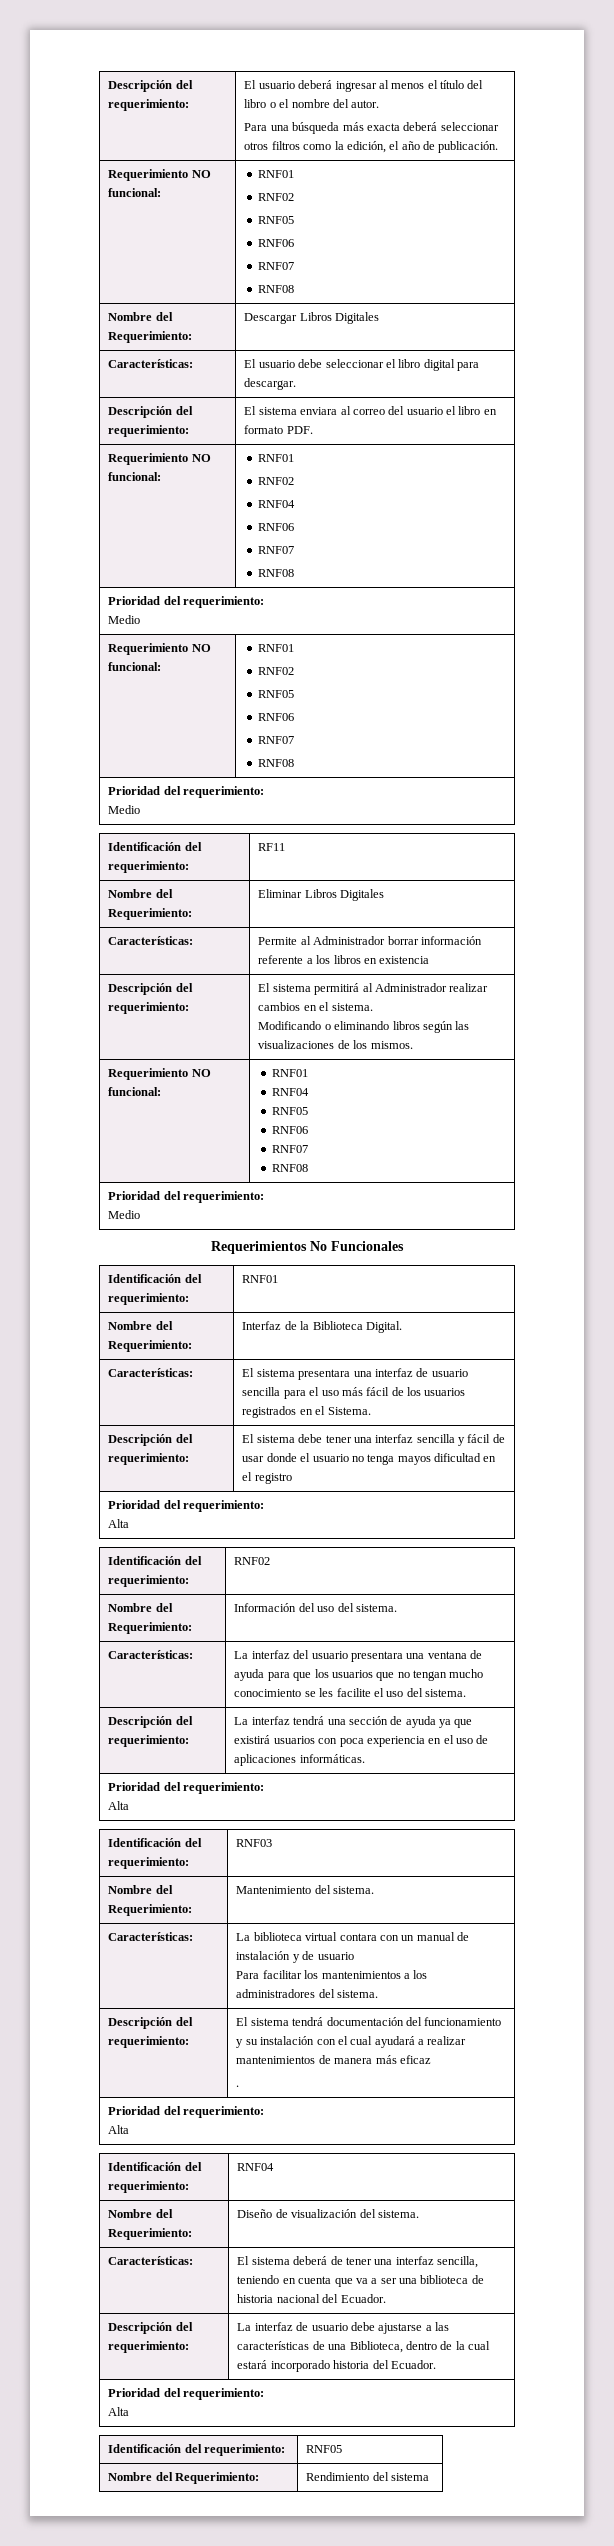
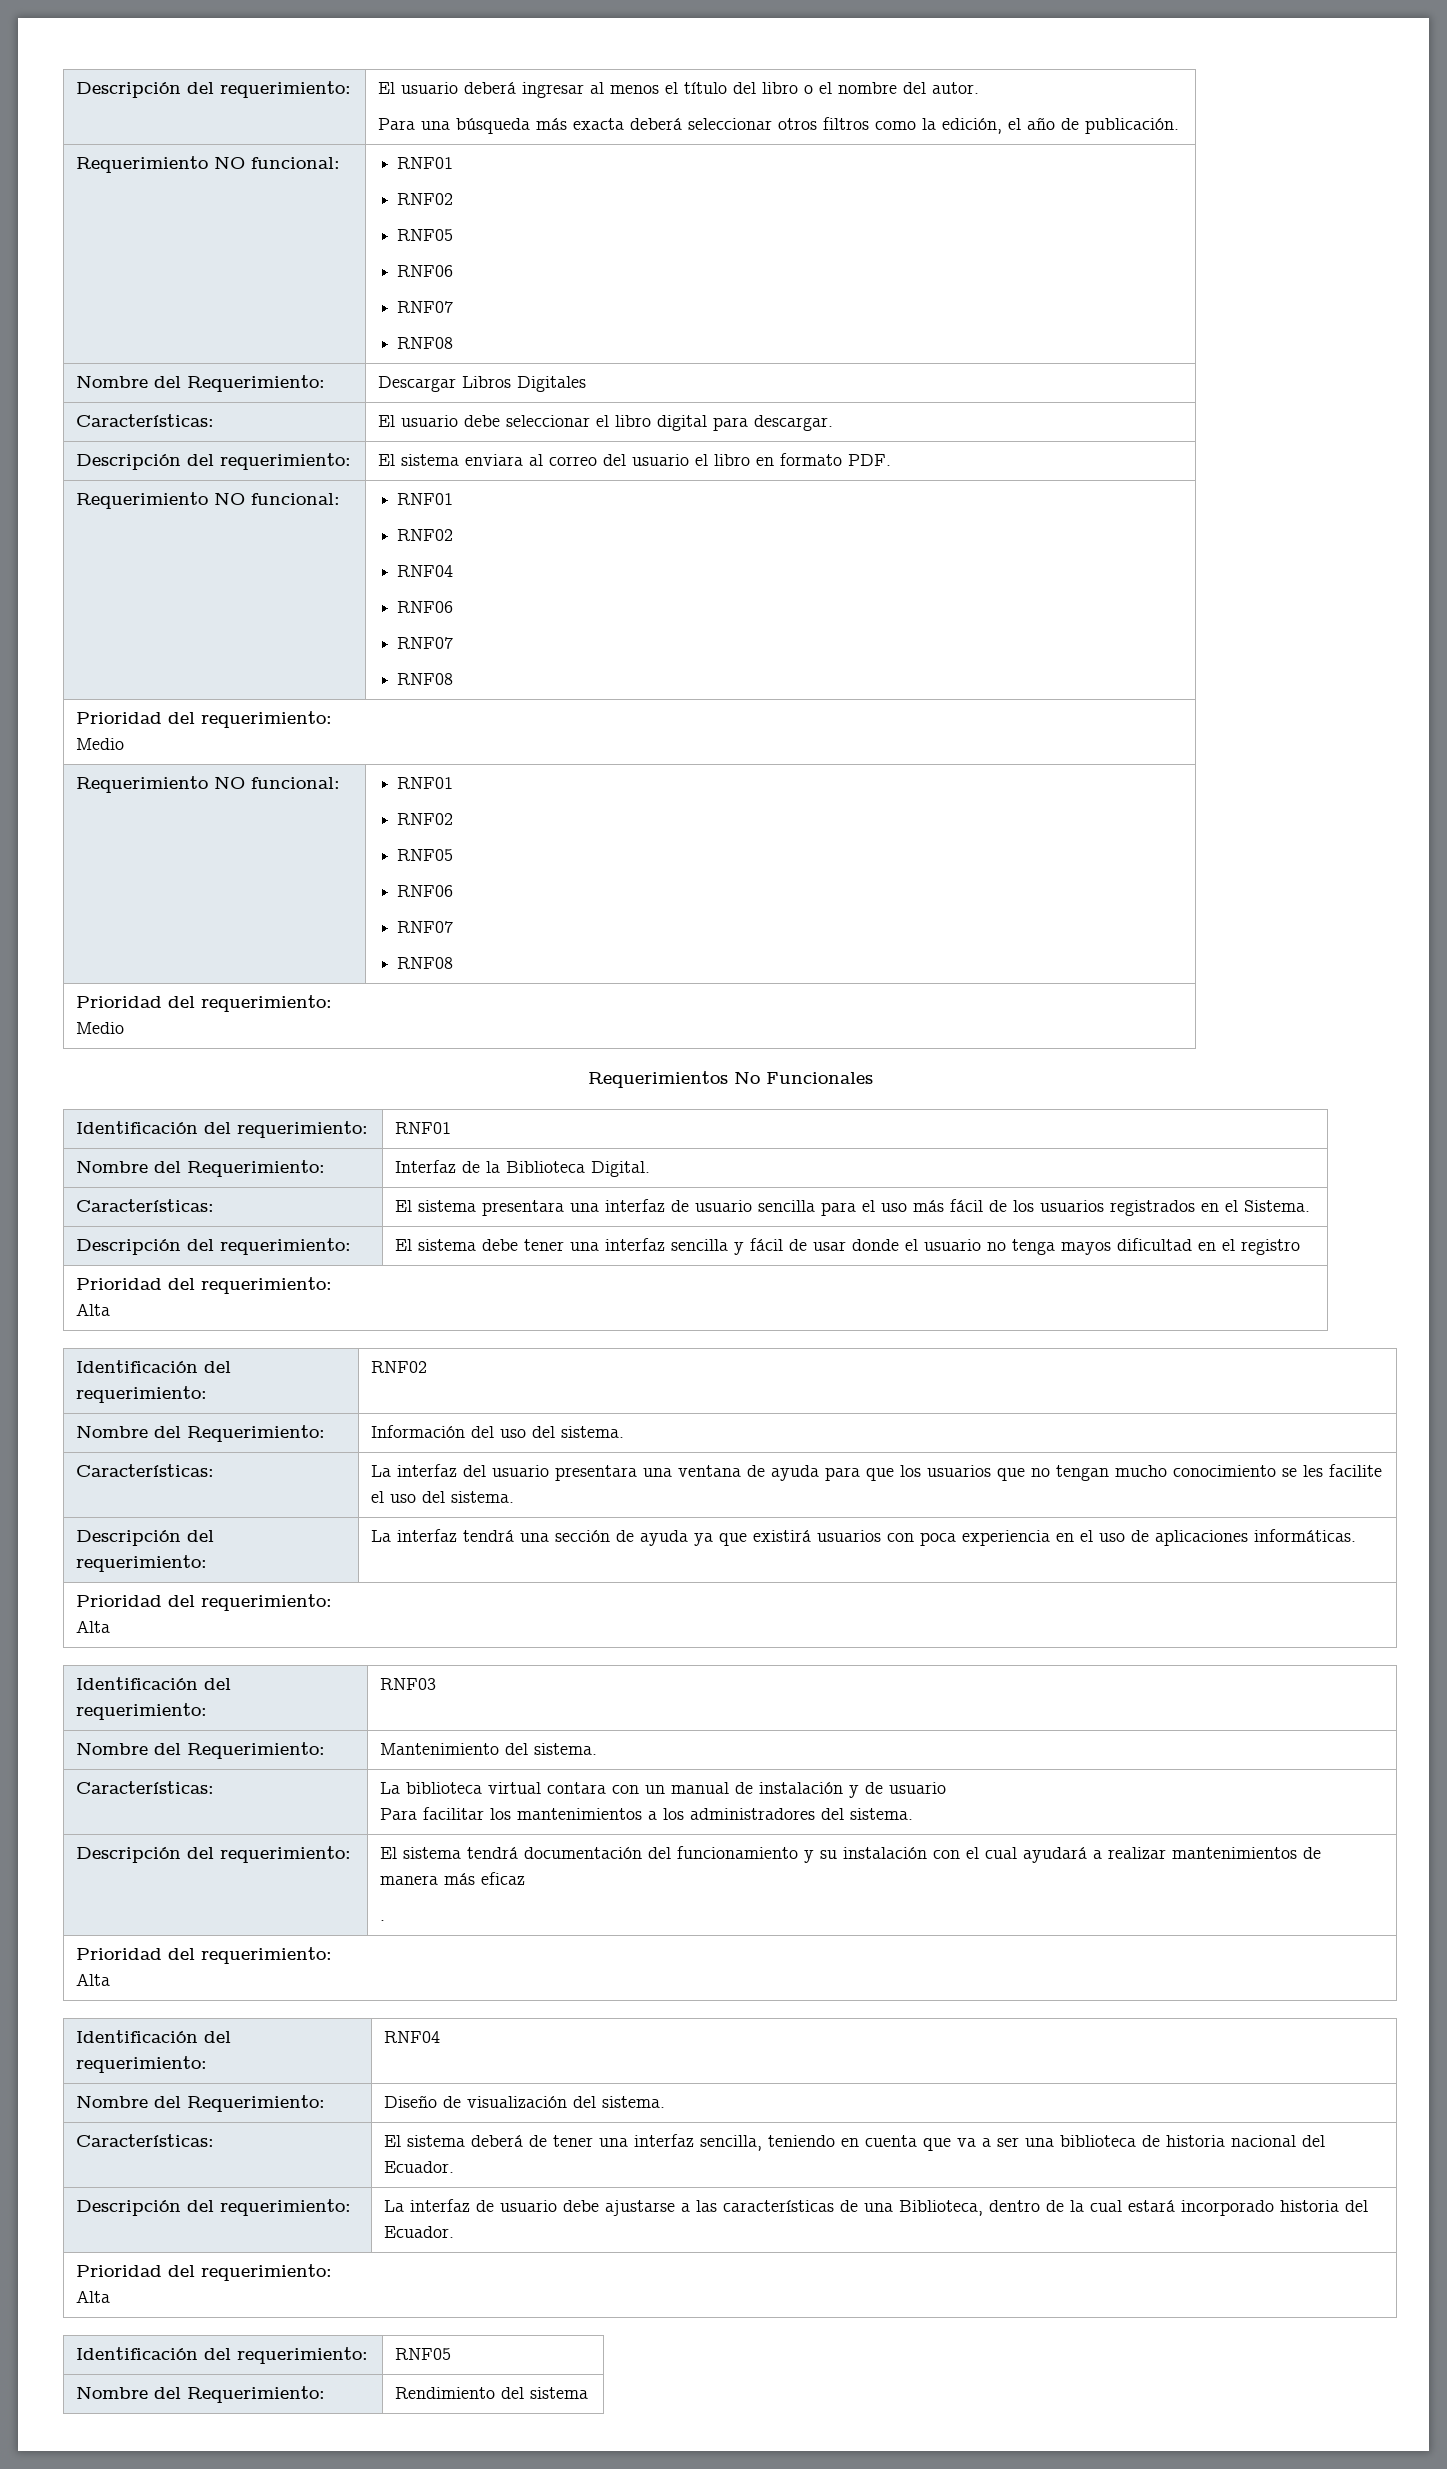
[108,842,202,851] [108,861,190,873] [258,843,286,851] [108,889,173,898] [108,908,193,920] [258,889,385,901] [108,936,194,945] [258,936,482,945] [258,955,430,964] [108,983,193,995] [108,1002,190,1014] [258,983,489,995] [258,1002,373,1011] [258,1021,470,1033] [258,1040,413,1049] [108,1068,211,1080] [108,1087,162,1096] [272,1069,309,1077] [272,1088,310,1096] [272,1107,309,1115] [272,1126,309,1134] [272,1145,309,1153] [272,1164,309,1172] [108,1191,265,1203] [108,1210,141,1219] // Identificación del requerimiento: | RF11 // Nombre del Requerimiento: | Eliminar Libros Digitales // Características: | Permite al Administrador borrar información referente a los libros en existencia // Descripción del requerimiento: | El sistema permitirá al Administrador realizar cambios en el sistema. // Modificando o eliminando libros según las visualizaciones de los mismos. // Requerimiento NO funcional: | RNF01 // RNF04 // RNF05 // RNF06 // RNF07 // RNF08 // Prioridad del requerimiento: // Medio -> (125, 1028) none

